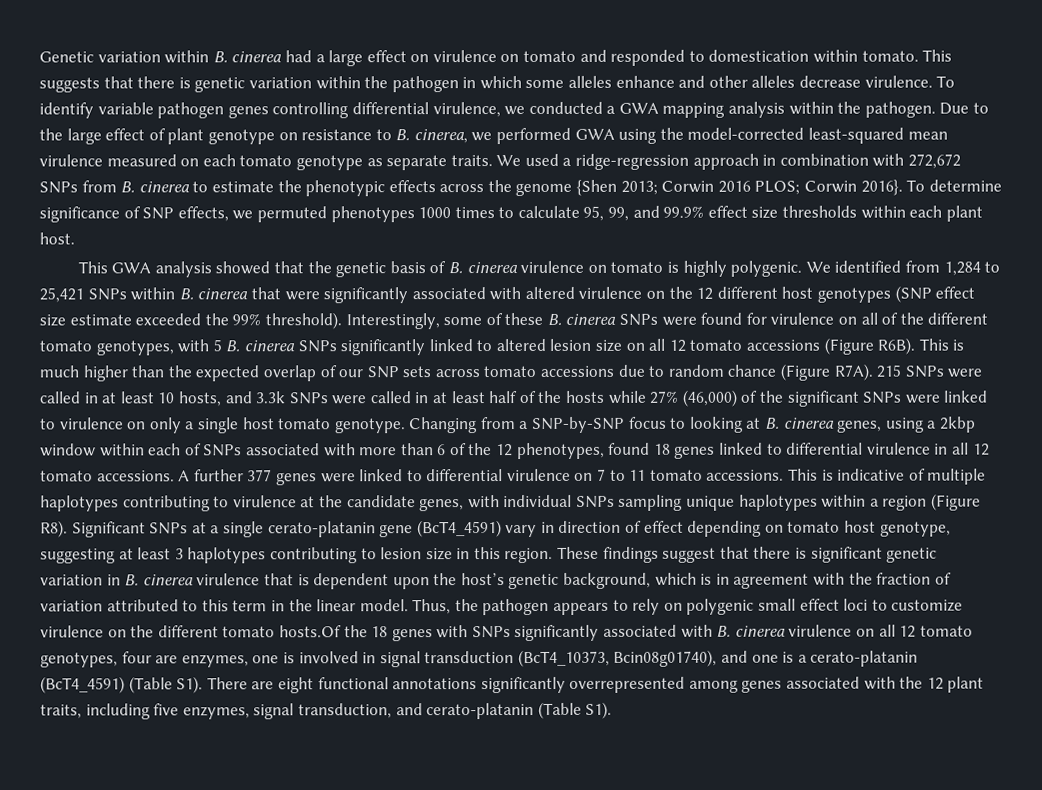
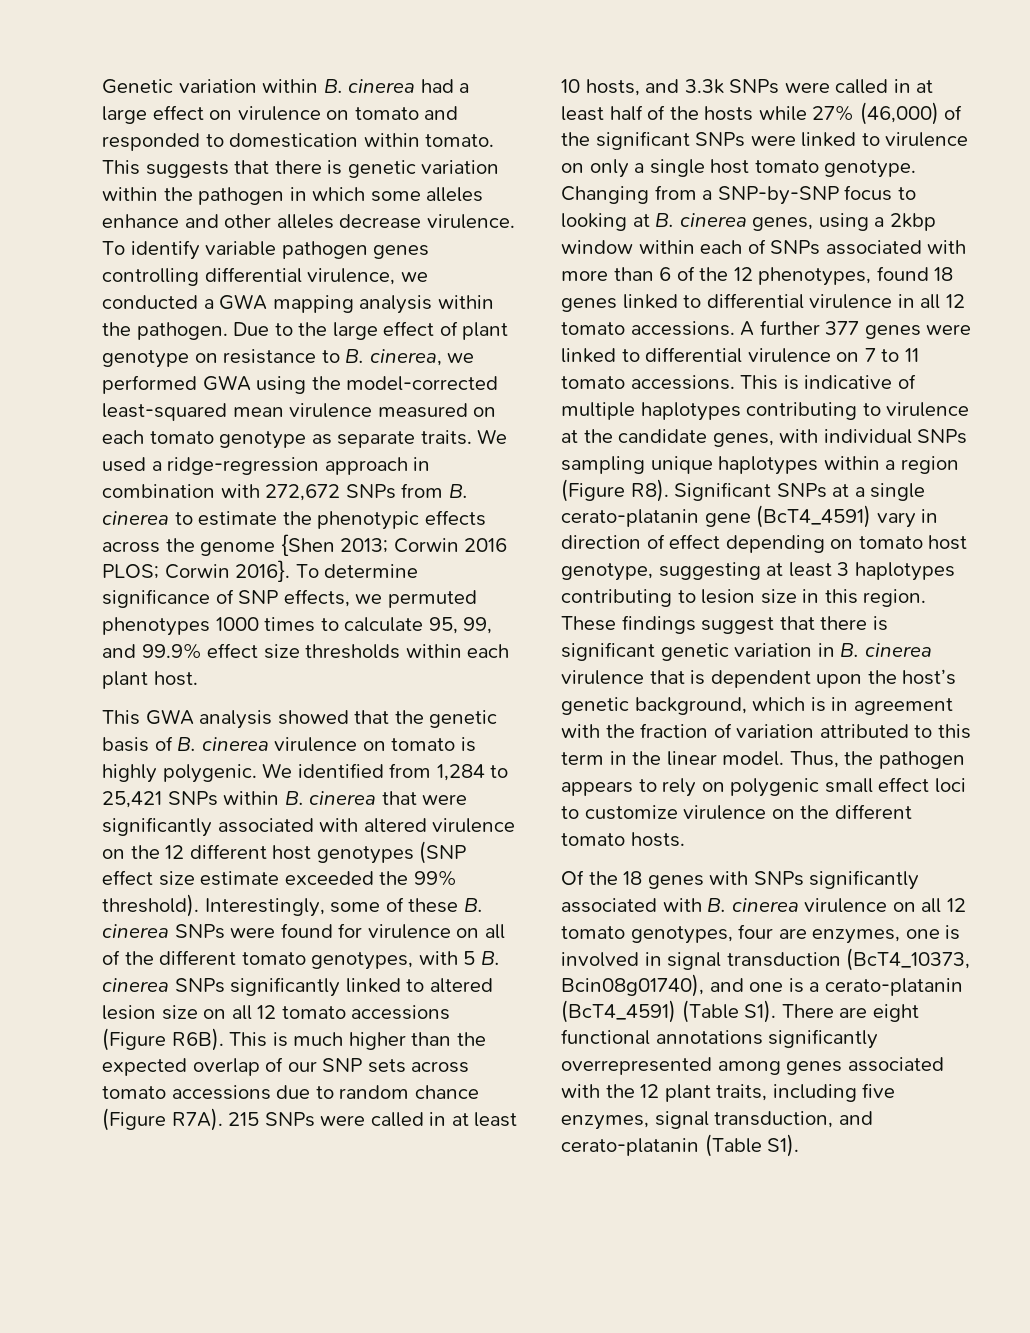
[278,625,342,638] hosts.Of -> [630,832,685,847] [561,870,584,885] hosts. // Of

